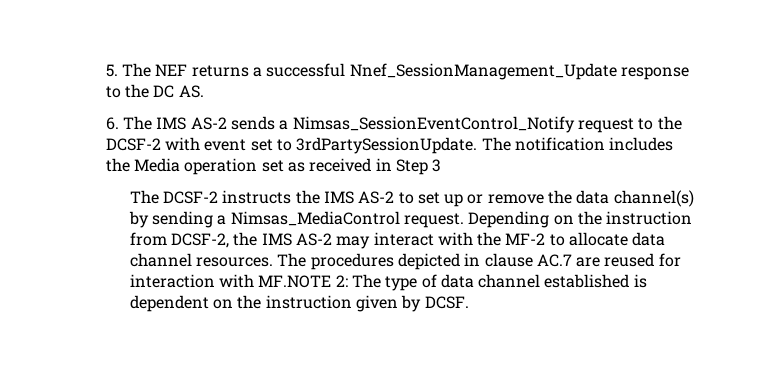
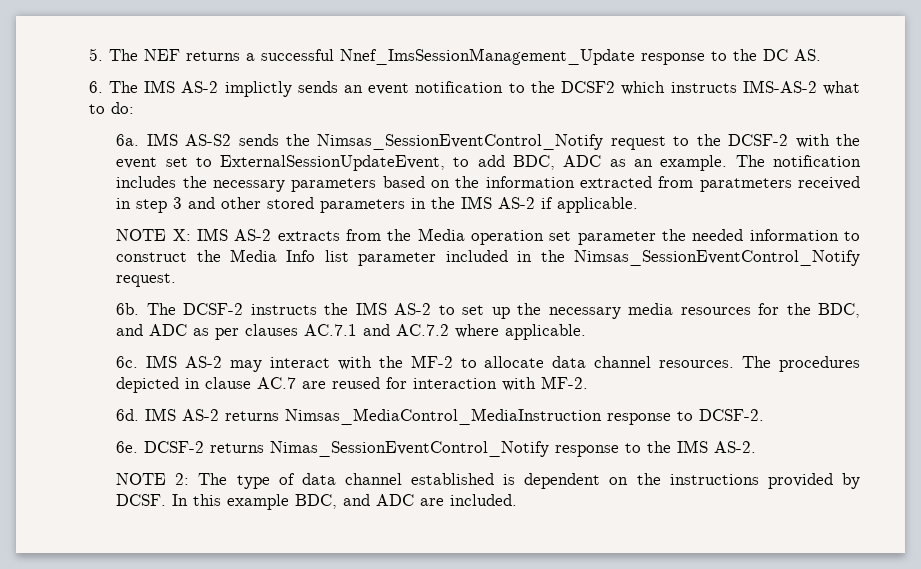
[349,63,617,80] Nnef_SessionManagement_Update -> [339,48,635,65] Nnef_ImsSessionManagement_Update
[231,116,289,130] sends a -> [224,80,861,97] [88,102,134,114] [116,133,310,146] implictly sends an event notification to the DCSF2 which instructs IMS-AS-2 what to do: // 6a. IMS AS-S2 sends the
(201, 144) none -> [836,134,861,146] the
[296,137,674,154] [105,158,442,175] 3rdPartySessionUpdate. The notification includes the Media operation set as received in Step 3 // -> [220,155,861,171] [116,176,861,192] [116,196,639,213] [116,228,860,245] [116,249,860,266] [116,273,177,287] [116,303,140,315] ExternalSessionUpdateEvent, to add BDC, ADC as an example. The notification includes the necessary parameters based on the information extracted from paratmeters received in step 3 and other stored parameters in the IMS AS-2 if applicable. // NOTE X: IMS AS-2 extracts from the Media operation set parameter the needed information to construct the Media Info list parameter included in the Nimsas_SessionEventControl_Notify request. // 6b.
[467,190,694,207] [128,211,693,228] [129,232,258,248] or remove the data channel(s) by sending a Nimsas_MediaControl request. Depending on the instruction from DCSF-2, the -> [517,303,860,319] [116,324,587,340] [116,356,139,368] the necessary media resources for the BDC, and ADC as per clauses AC.7.1 and AC.7.2 where applicable. // 6c.
[258,275,332,288] MF.NOTE -> [541,376,589,389] [116,408,765,425] [116,440,757,457] [116,473,167,485] MF-2. // 6d. IMS AS-2 returns Nimsas_MediaControl_MediaInstruction response to DCSF-2. // 6e. DCSF-2 returns Nimas_SessionEventControl_Notify response to the IMS AS-2. // NOTE
[265,295,469,312] instruction given by DCSF. -> [669,473,860,489] [116,494,518,510] instructions provided by DCSF. In this example BDC, and ADC are included.

